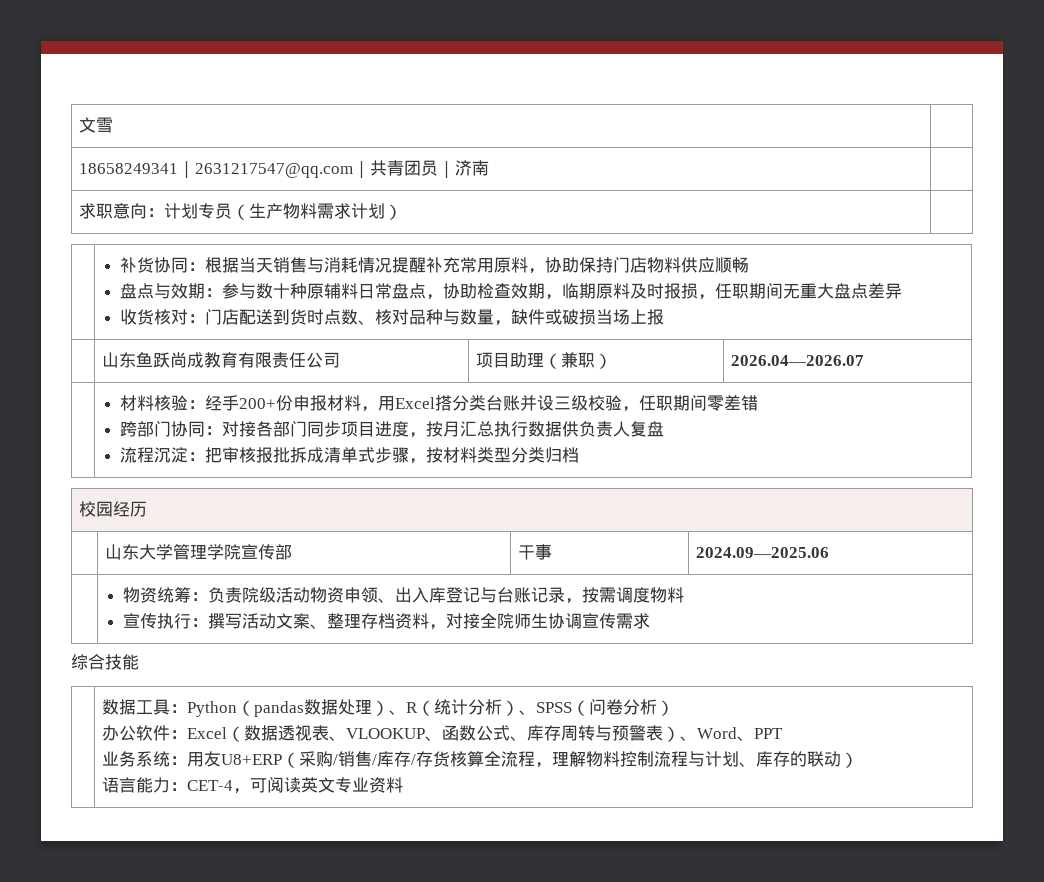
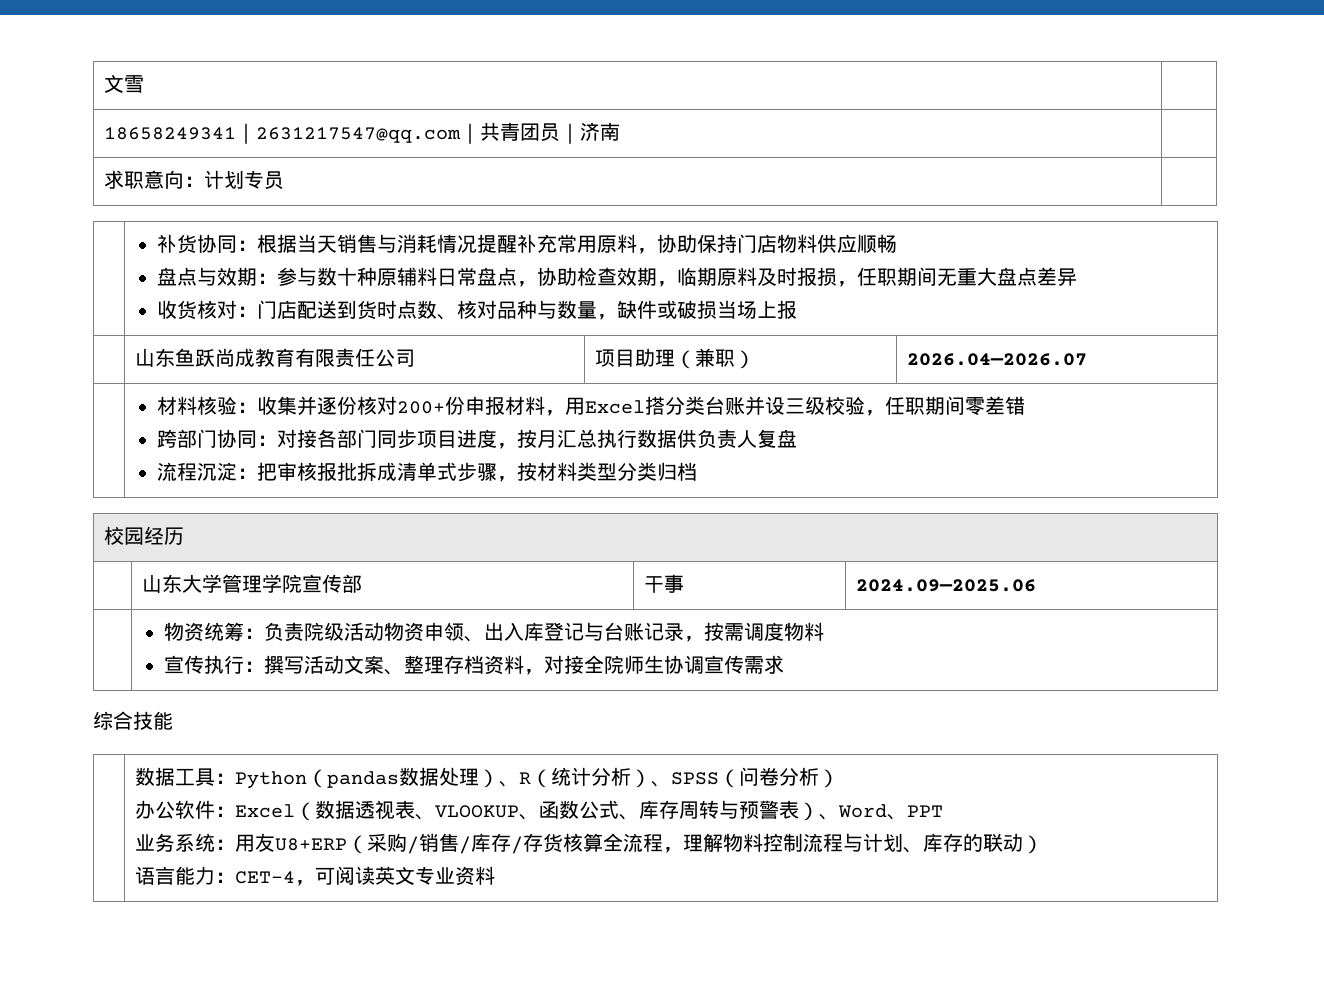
[231,203,402,220] （生产物料需求计划） -> (284, 180) none
[205,395,240,411] 经手 -> [256,396,397,416] 收集并逐份核对

